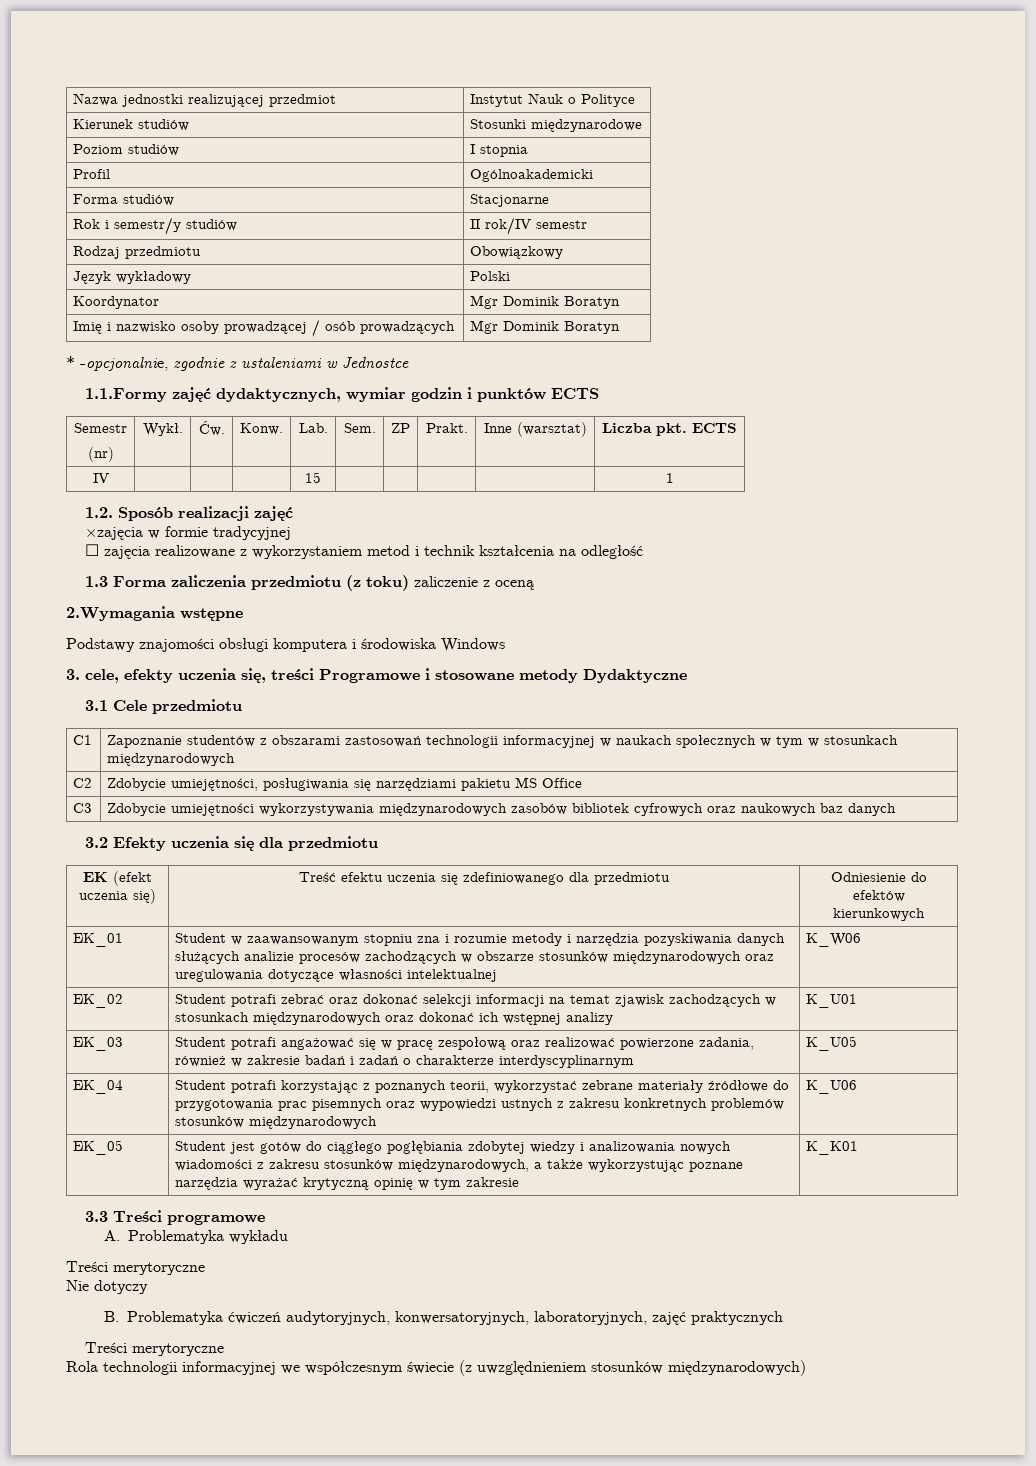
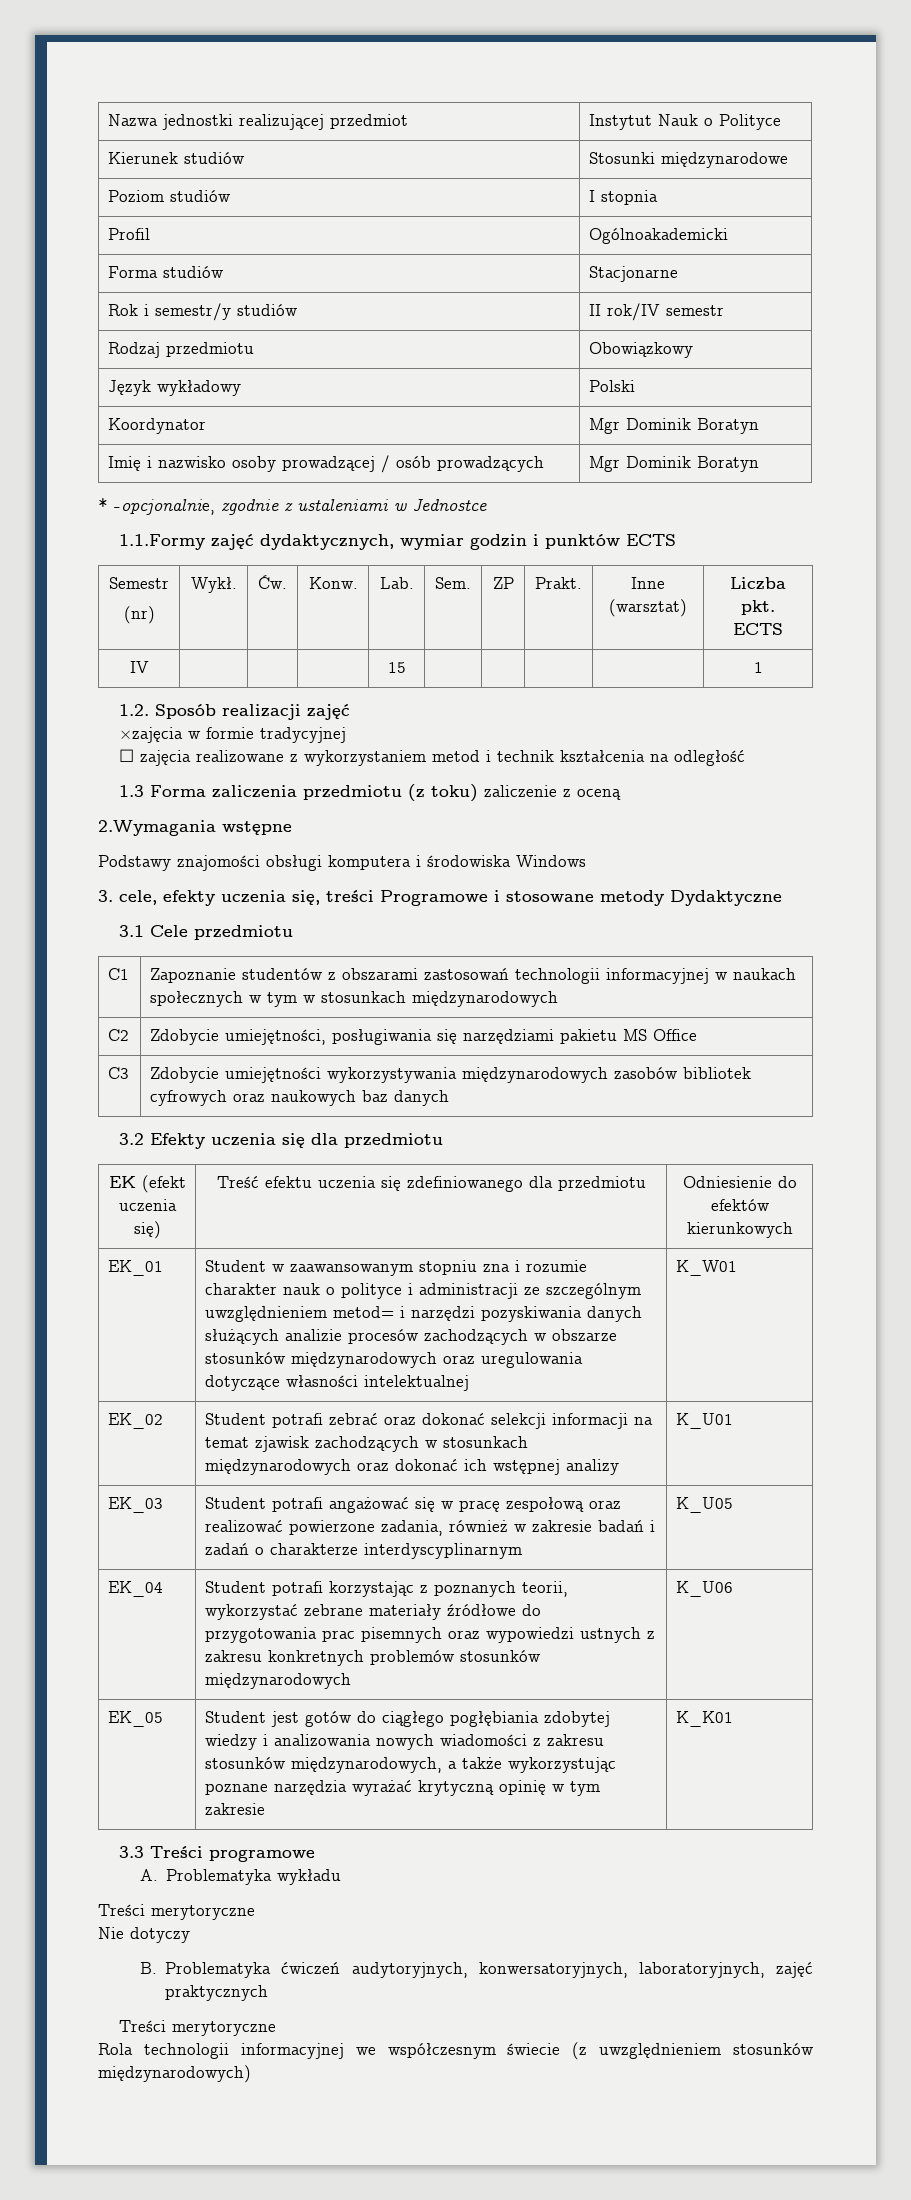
[512,933,640,946] metody i narzędzia -> [205,1283,642,1299] [205,1306,476,1322] charakter nauk o polityce i administracji ze szczególnym uwzględnieniem metod= i narzędzi
[806,933,862,947] K_W06 -> [676,1260,738,1276] K_W01

